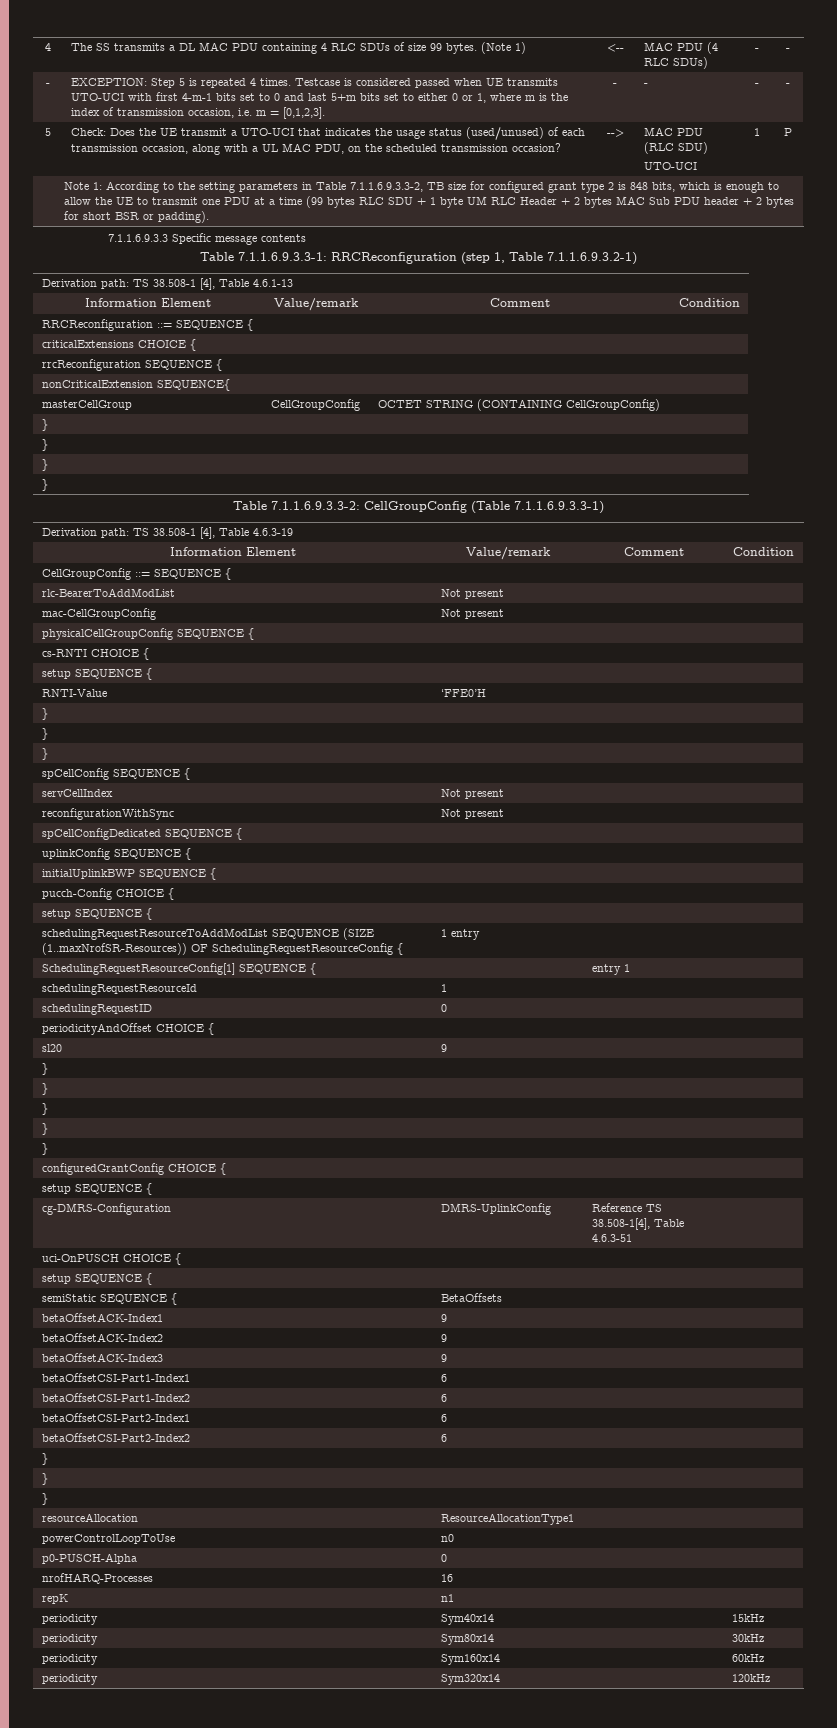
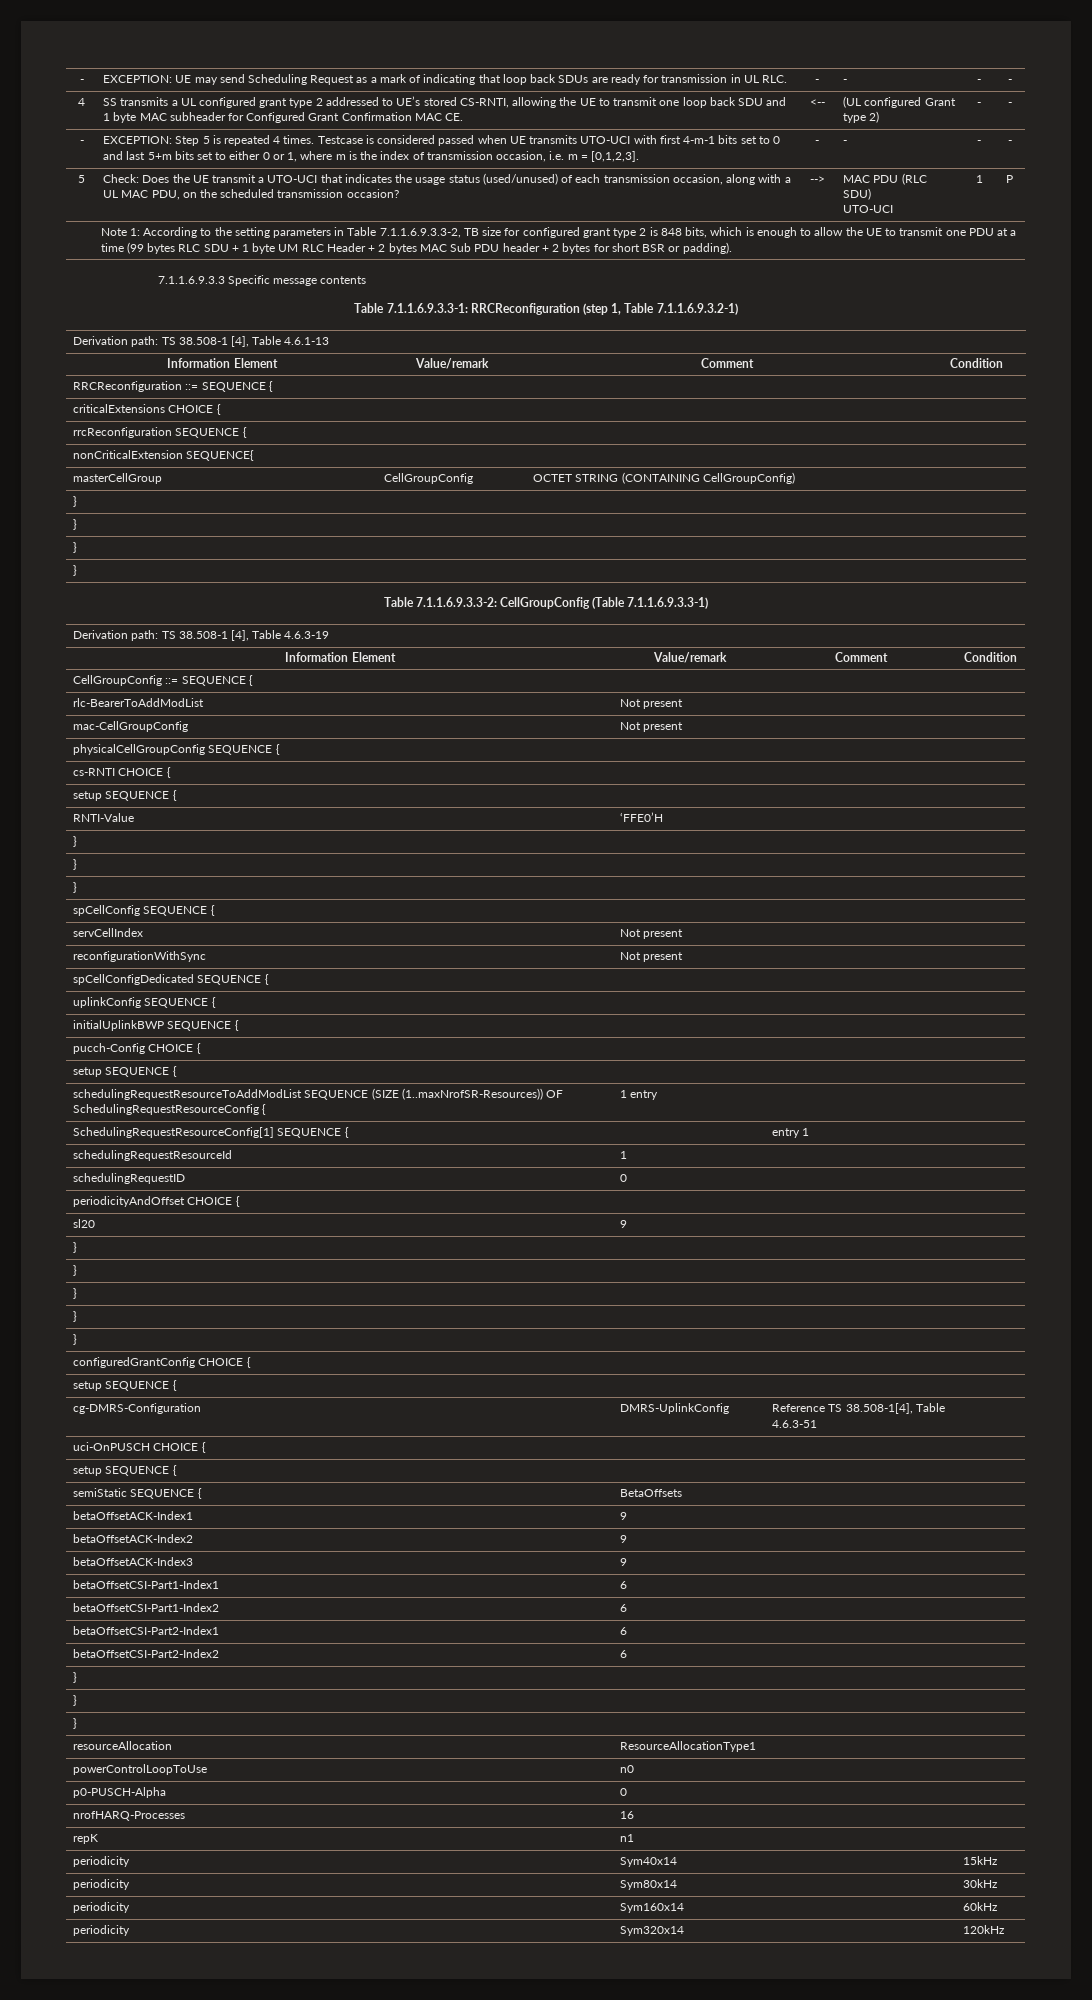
(45, 47) none -> [79,79,84,83] [103,74,788,85] [815,79,819,83] [843,79,848,83] [977,79,981,83] [1007,79,1012,83] - | EXCEPTION: UE may send Scheduling Request as a mark of indicating that loop back SDUs are ready for transmission in UL RLC. | - | - | - | - //
[70,43,92,51] The -> (85, 102) none
[178,42,526,54] [606,44,624,52] [643,42,718,54] [643,57,708,69] DL MAC PDU containing 4 RLC SDUs of size 99 bytes. (Note 1) | <-- | MAC PDU (4 RLC SDUs) -> [180,96,787,108] [103,112,464,123] [809,99,825,106] [843,96,956,108] [843,111,880,123] UL configured grant type 2 addressed to UE’s stored CS-RNTI, allowing the UE to transmit one loop back SDU and 1 byte MAC subheader for Configured Grant Confirmation MAC CE. | <-- | (UL configured Grant type 2)

